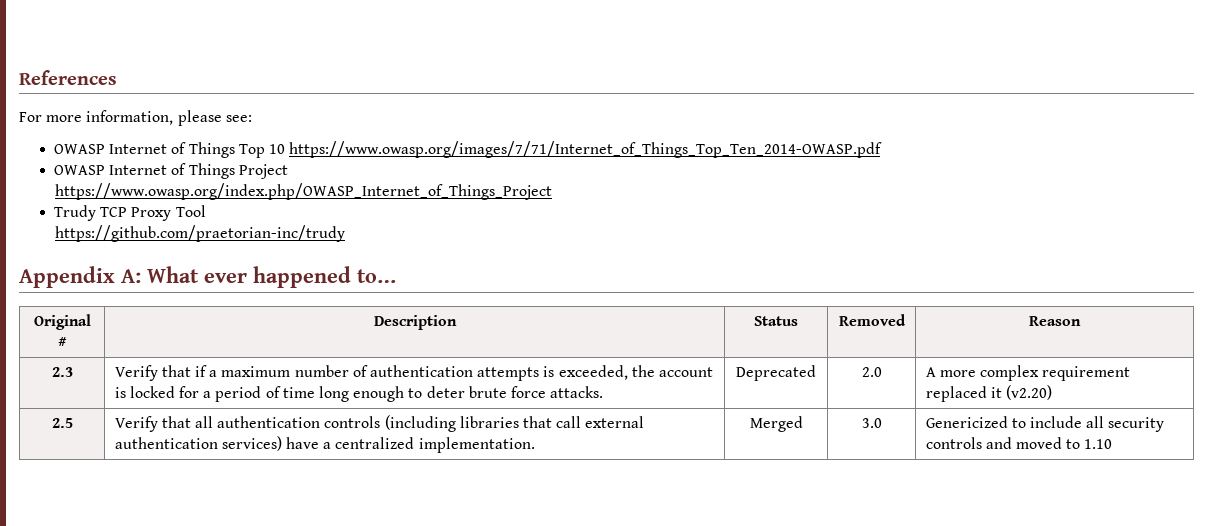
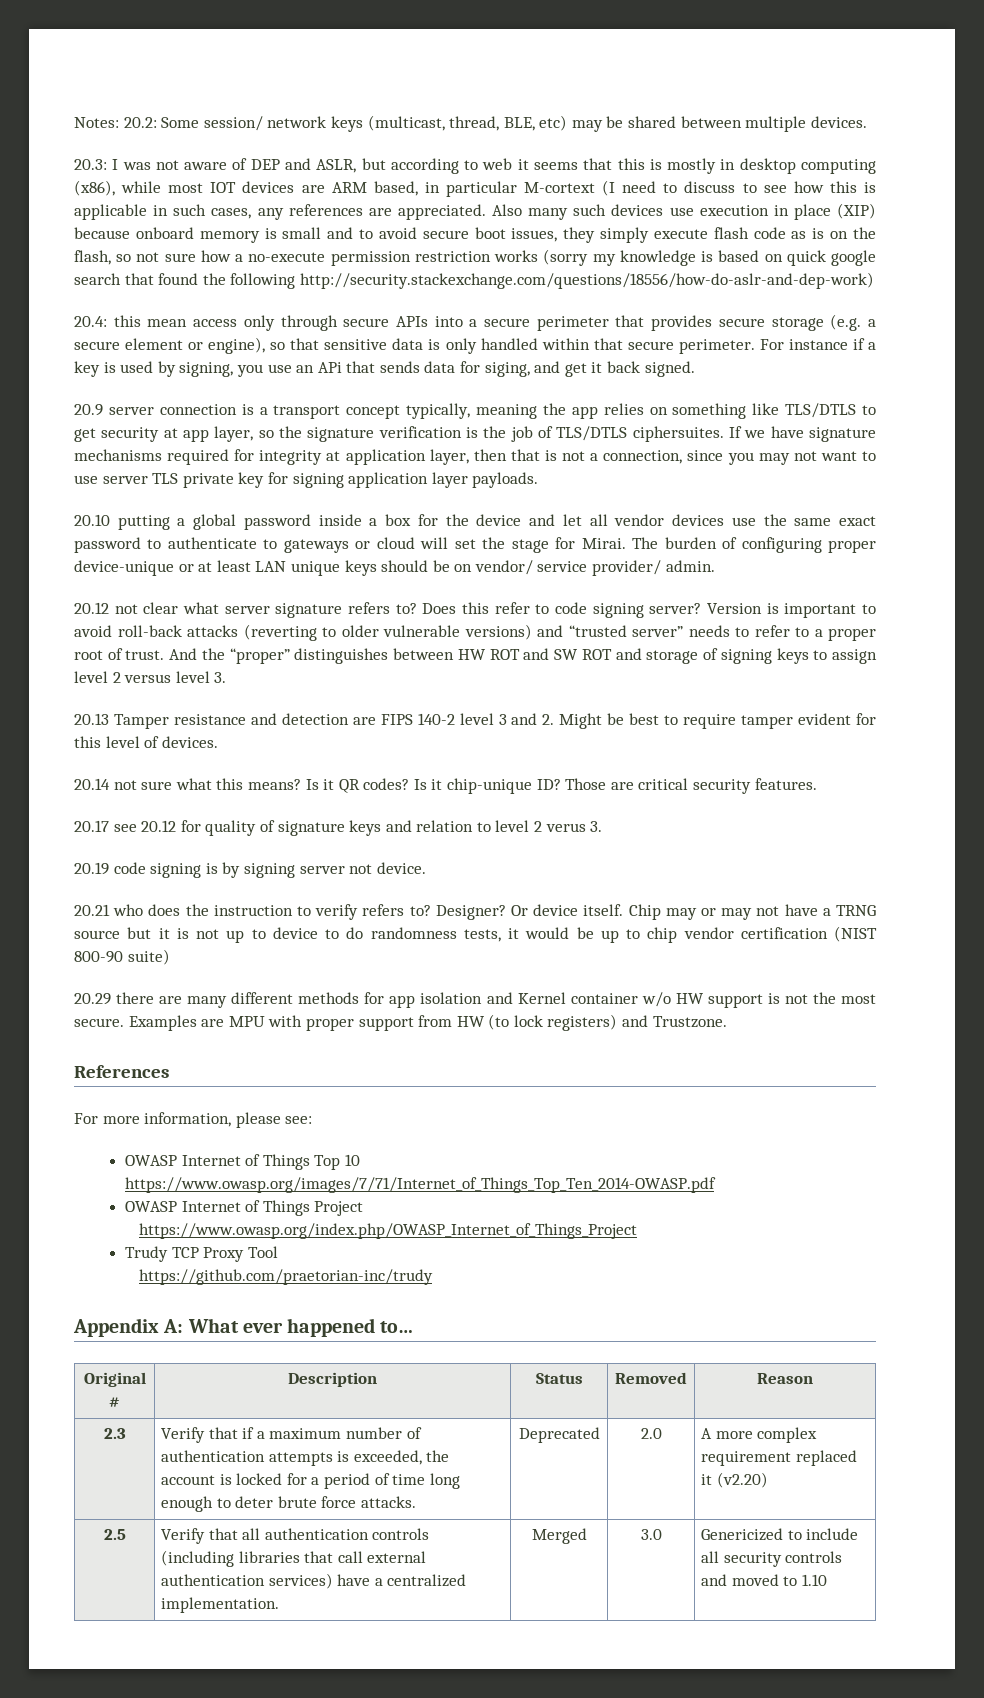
(19, 77) none -> [74,115,867,132] [74,158,877,174] [74,180,876,197] [74,203,876,220] [74,227,877,243] [74,249,877,266] [74,272,874,289] [74,314,877,331] [74,337,876,354] [74,361,695,377] [74,403,876,419] [74,426,877,442] [74,449,876,465] [74,472,539,488] [74,514,876,530] [74,537,877,553] [74,560,715,576] [74,602,876,618] [74,624,876,641] [74,648,877,664] [74,671,227,683] [74,713,876,729] [74,736,218,748] [74,778,817,794] [74,820,603,836] [74,862,426,878] [74,904,877,920] [74,926,877,943] [74,949,170,965] [74,992,876,1008] [74,1014,727,1031] Notes: 20.2: Some session/ network keys (multicast, thread, BLE, etc) may be shared between multiple devices. // 20.3: I was not aware of DEP and ASLR, but according to web it seems that this is mostly in desktop computing (x86), while most IOT devices are ARM based, in particular M-cortext (I need to discuss to see how this is applicable in such cases, any references are appreciated. Also many such devices use execution in place (XIP) because onboard memory is small and to avoid secure boot issues, they simply execute flash code as is on the flash, so not sure how a no-execute permission restriction works (sorry my knowledge is based on quick google search that found the following http://security.stackexchange.com/questions/18556/how-do-aslr-and-dep-work) // 20.4: this mean access only through secure APIs into a secure perimeter that provides secure storage (e.g. a secure element or engine), so that sensitive data is only handled within that secure perimeter. For instance if a key is used by signing, you use an APi that sends data for siging, and get it back signed. // 20.9 server connection is a transport concept typically, meaning the app relies on something like TLS/DTLS to get security at app layer, so the signature verification is the job of TLS/DTLS ciphersuites. If we have signature mechanisms required for integrity at application layer, then that is not a connection, since you may not want to use server TLS private key for signing application layer payloads. // 20.10 putting a global password inside a box for the device and let all vendor devices use the same exact password to authenticate to gateways or cloud will set the stage for Mirai. The burden of configuring proper device-unique or at least LAN unique keys should be on vendor/ service provider/ admin. // 20.12 not clear what server signature refers to? Does this refer to code signing server? Version is important to avoid roll-back attacks (reverting to older vulnerable versions) and “trusted server” needs to refer to a proper root of trust. And the “proper” distinguishes between HW ROT and SW ROT and storage of signing keys to assign level 2 versus level 3. // 20.13 Tamper resistance and detection are FIPS 140-2 level 3 and 2. Might be best to require tamper evident for this level of devices. // 20.14 not sure what this means? Is it QR codes? Is it chip-unique ID? Those are critical security features. // 20.17 see 20.12 for quality of signature keys and relation to level 2 verus 3. // 20.19 code signing is by signing server not device. // 20.21 who does the instruction to verify refers to? Designer? Or device itself. Chip may or may not have a TRNG source but it is not up to device to do randomness tests, it would be up to chip vendor certification (NIST 800-90 suite) // 20.29 there are many different methods for app isolation and Kernel container w/o HW support is not the most secure. Examples are MPU with proper support from HW (to lock registers) and Trustzone. //

